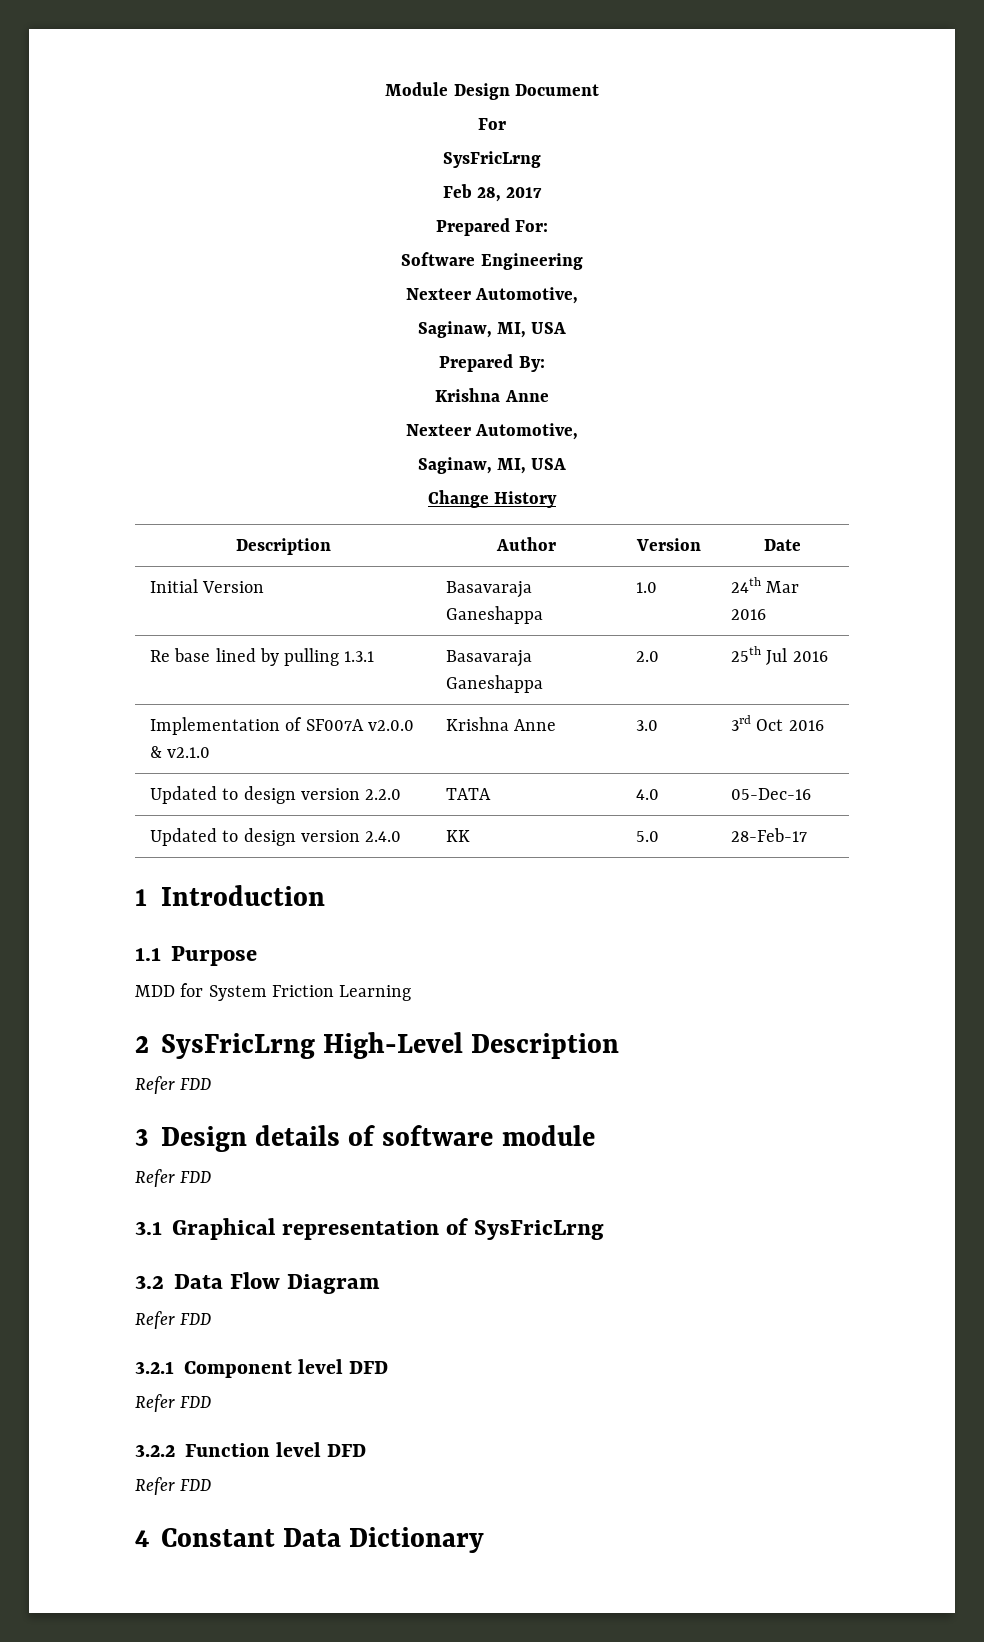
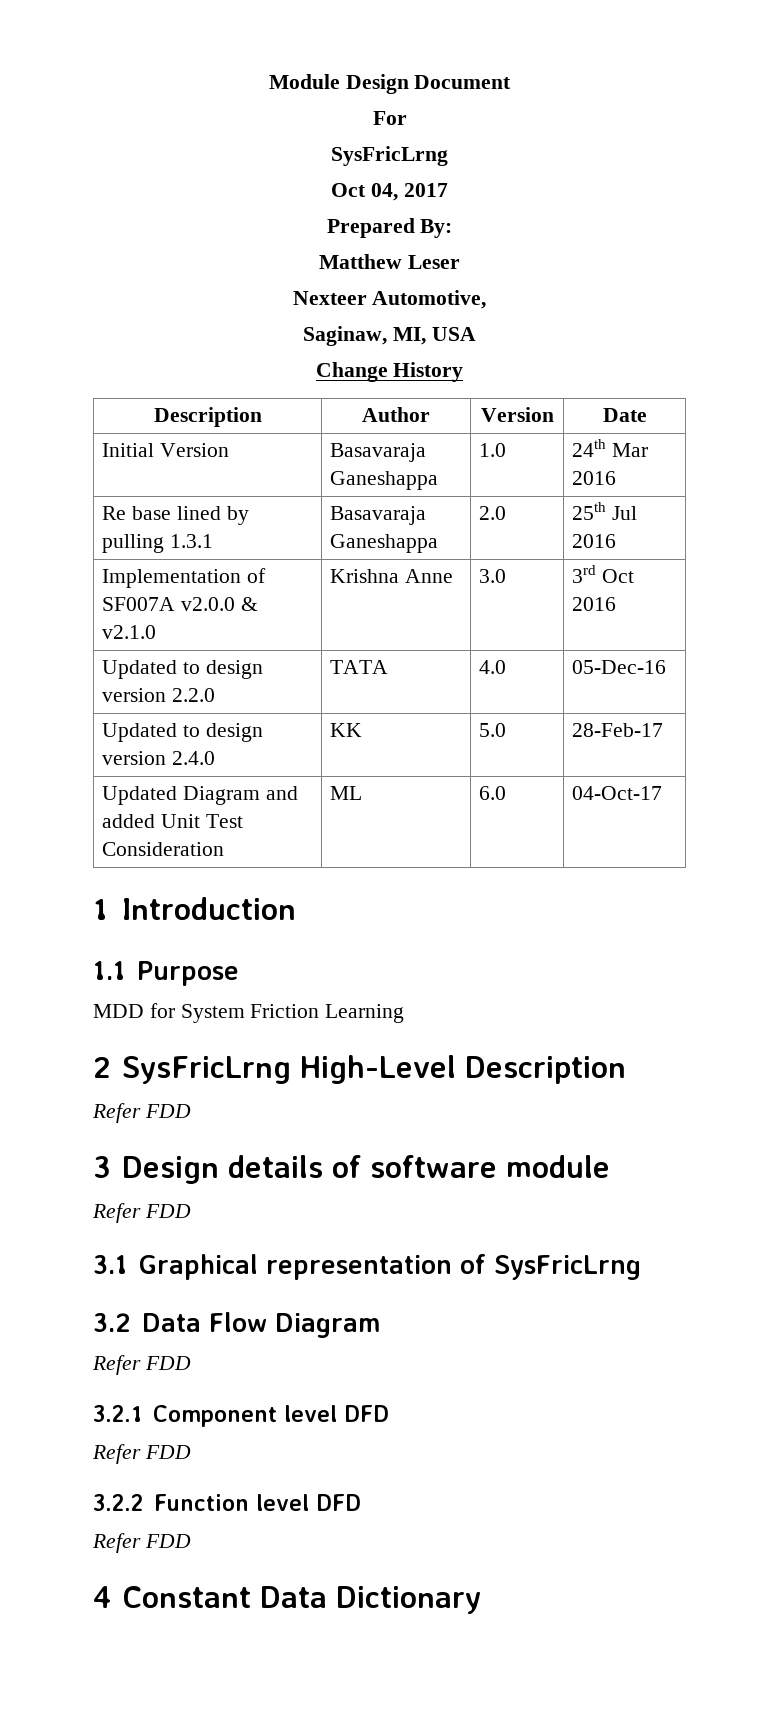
[442,184,501,202] Feb 28, -> [331,183,398,201] Oct 04,
[435,218,549,236] [401,252,583,270] [405,287,579,304] [417,321,567,338] // Prepared For: // Software Engineering // Nexteer Automotive, // Saginaw, MI, USA -> (448, 190) none
[435,388,549,402] Krishna Anne -> [319,254,460,269] Matthew Leser
(808, 835) none -> [102,786,299,805] [102,814,244,828] [102,842,225,856] [330,786,363,800] [479,786,507,800] [572,786,663,800] // Updated Diagram and added Unit Test Consideration | ML | 6.0 | 04-Oct-17

